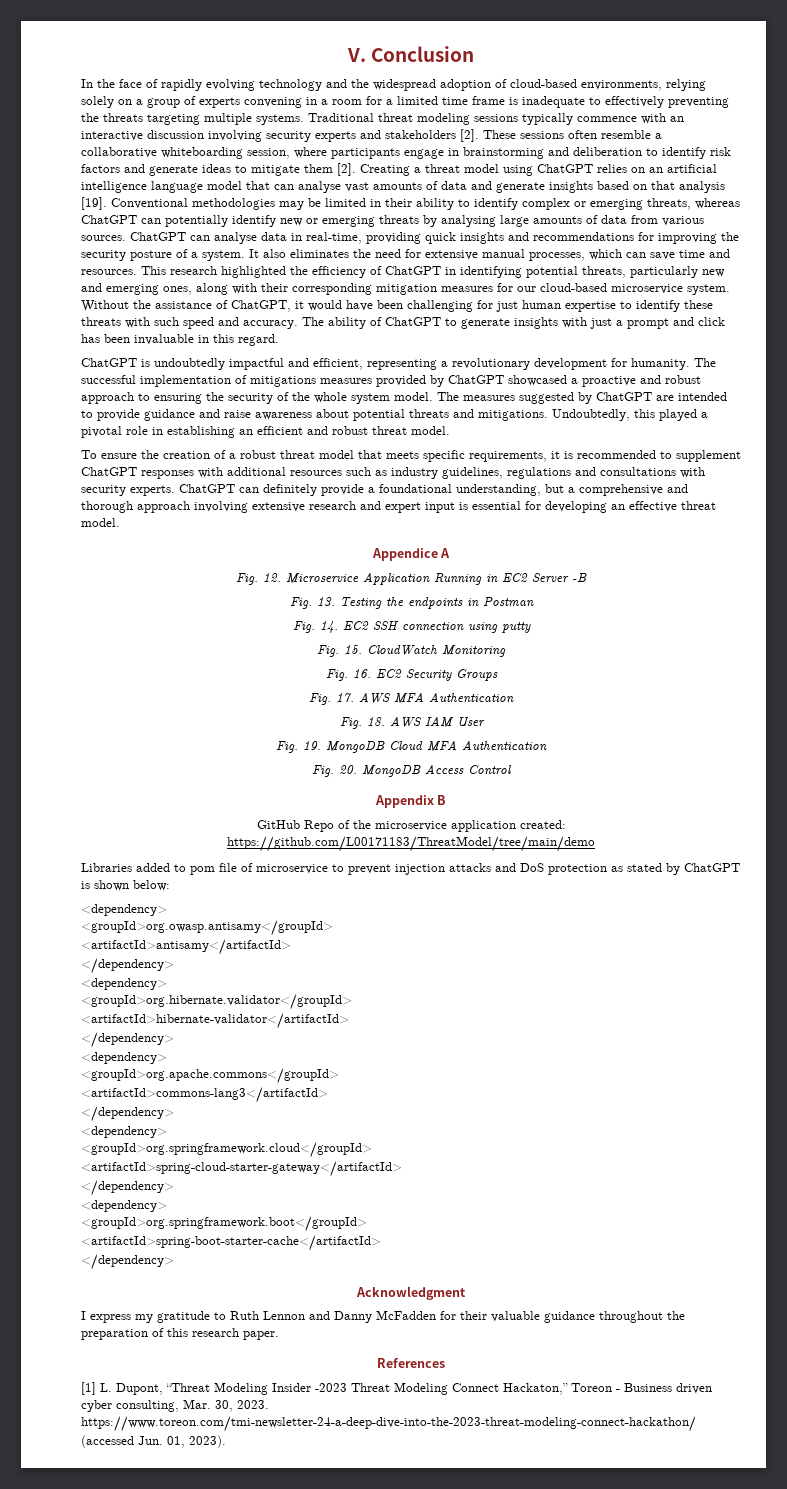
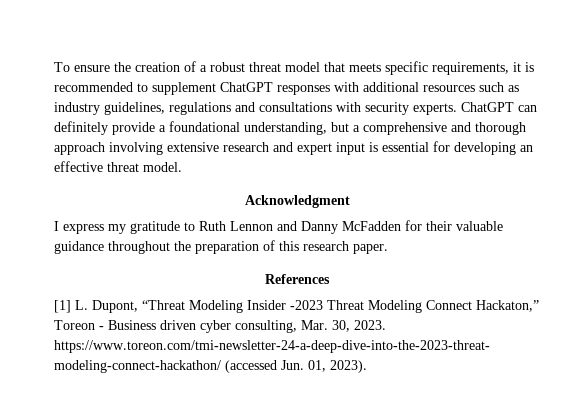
[346,46,475,62] [81,79,706,91] [81,96,729,108] [81,113,684,125] [81,129,662,142] [81,147,731,159] [81,163,717,176] [81,181,725,193] [81,197,740,210] [81,215,704,227] [81,232,739,244] [81,249,730,261] [81,266,725,278] [81,283,730,295] [81,300,713,312] [81,317,725,329] [81,334,279,346] [81,358,716,370] [81,375,701,387] [81,392,727,404] [81,409,708,421] [81,426,450,438] V. Conclusion // In the face of rapidly evolving technology and the widespread adoption of cloud-based environments, relying solely on a group of experts convening in a room for a limited time frame is inadequate to effectively preventing the threats targeting multiple systems. Traditional threat modeling sessions typically commence with an interactive discussion involving security experts and stakeholders [2]. These sessions often resemble a collaborative whiteboarding session, where participants engage in brainstorming and deliberation to identify risk factors and generate ideas to mitigate them [2]. Creating a threat model using ChatGPT relies on an artificial intelligence language model that can analyse vast amounts of data and generate insights based on that analysis [19]. Conventional methodologies may be limited in their ability to identify complex or emerging threats, whereas ChatGPT can potentially identify new or emerging threats by analysing large amounts of data from various sources. ChatGPT can analyse data in real-time, providing quick insights and recommendations for improving the security posture of a system. It also eliminates the need for extensive manual processes, which can save time and resources. This research highlighted the efficiency of ChatGPT in identifying potential threats, particularly new and emerging ones, along with their corresponding mitigation measures for our cloud-based microservice system. Without the assistance of ChatGPT, it would have been challenging for just human expertise to identify these threats with such speed and accuracy. The ability of ChatGPT to generate insights with just a prompt and click has been invaluable in this regard. // ChatGPT is undoubtedly impactful and efficient, representing a revolutionary development for humanity. The successful implementation of mitigations measures provided by ChatGPT showcased a proactive and robust approach to ensuring the security of the whole system model. The measures suggested by ChatGPT are intended to provide guidance and raise awareness about potential threats and mitigations. Undoubtedly, this played a pivotal role in establishing an efficient and robust threat model. // -> (54, 67) none
[371,548,451,561] [236,572,587,585] [289,597,534,609] [292,621,531,633] [317,645,506,657] [325,669,498,681] [309,692,514,705] [339,716,485,729] [276,740,547,753] [312,764,511,777] [374,795,447,808] [256,820,566,832] [227,836,595,852] [81,863,740,875] [81,880,170,891] [81,904,167,916] [81,920,333,936] [81,939,291,955] [81,958,174,974] [81,978,167,990] [81,994,352,1010] [81,1013,349,1029] [81,1032,174,1048] [81,1052,167,1064] [81,1068,339,1084] [81,1087,328,1103] [81,1106,174,1122] [81,1126,167,1138] [81,1142,372,1158] [81,1161,402,1177] [81,1180,174,1196] [81,1200,167,1212] [81,1216,367,1232] [81,1235,381,1251] [81,1254,174,1270] // Appendice A // Fig. 12. Microservice Application Running in EC2 Server -B // Fig. 13. Testing the endpoints in Postman // Fig. 14. EC2 SSH connection using putty // Fig. 15. CloudWatch Monitoring // Fig. 16. EC2 Security Groups // Fig. 17. AWS MFA Authentication // Fig. 18. AWS IAM User // Fig. 19. MongoDB Cloud MFA Authentication // Fig. 20. MongoDB Access Control // Appendix B // GitHub Repo of the microservice application created: https://github.com/L00171183/ThreatModel/tree/main/demo // Libraries added to pom file of microservice to prevent injection attacks and DoS protection as stated by ChatGPT is shown below: // <dependency> // <groupId>org.owasp.antisamy</groupId> // <artifactId>antisamy</artifactId> // </dependency> // <dependency> // <groupId>org.hibernate.validator</groupId> // <artifactId>hibernate-validator</artifactId> // </dependency> // <dependency> // <groupId>org.apache.commons</groupId> // <artifactId>commons-lang3</artifactId> // </dependency> // <dependency> // <groupId>org.springframework.cloud</groupId> // <artifactId>spring-cloud-starter-gateway</artifactId> // </dependency> // <dependency> // <groupId>org.springframework.boot</groupId> // <artifactId>spring-boot-starter-cache</artifactId> // </dependency> -> (182, 167) none

